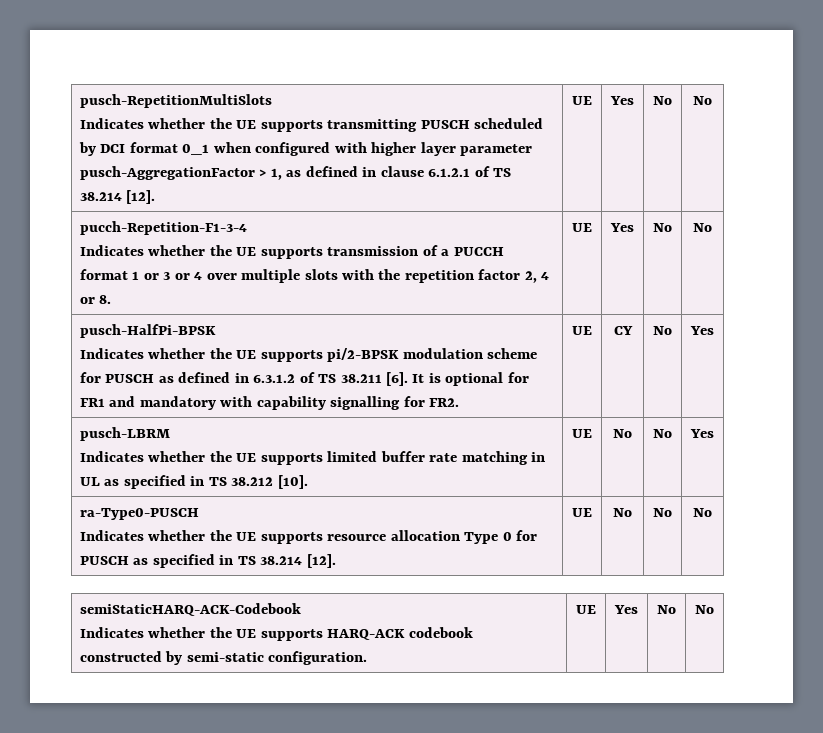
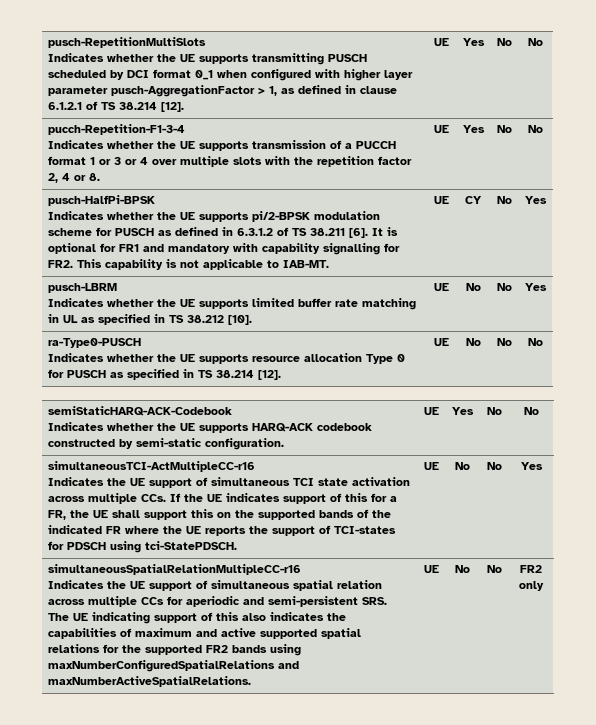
(460, 402) none -> [77,259,330,270] This capability is not applicable to IAB-MT.
(714, 609) none -> [48,461,256,472] [48,477,411,488] [48,493,398,504] [48,509,392,520] [48,525,397,536] [48,541,238,553] [423,462,439,470] [455,462,470,470] [486,462,502,470] [520,462,543,470] [48,564,302,575] [48,580,383,591] [48,596,388,607] [48,612,347,624] [48,628,362,639] [48,644,302,656] [48,660,300,672] [48,676,252,687] [423,565,439,573] [455,565,470,573] [486,565,502,573] [520,565,542,573] [519,581,544,591] // simultaneousTCI-ActMultipleCC-r16 // Indicates the UE support of simultaneous TCI state activation across multiple CCs. If the UE indicates support of this for a FR, the UE shall support this on the supported bands of the indicated FR where the UE reports the support of TCI-states for PDSCH using tci-StatePDSCH. | UE | No | No | Yes // simultaneousSpatialRelationMultipleCC-r16 // Indicates the UE support of simultaneous spatial relation across multiple CCs for aperiodic and semi-persistent SRS. The UE indicating support of this also indicates the capabilities of maximum and active supported spatial relations for the supported FR2 bands using maxNumberConfiguredSpatialRelations and maxNumberActiveSpatialRelations. | UE | No | No | FR2 only

